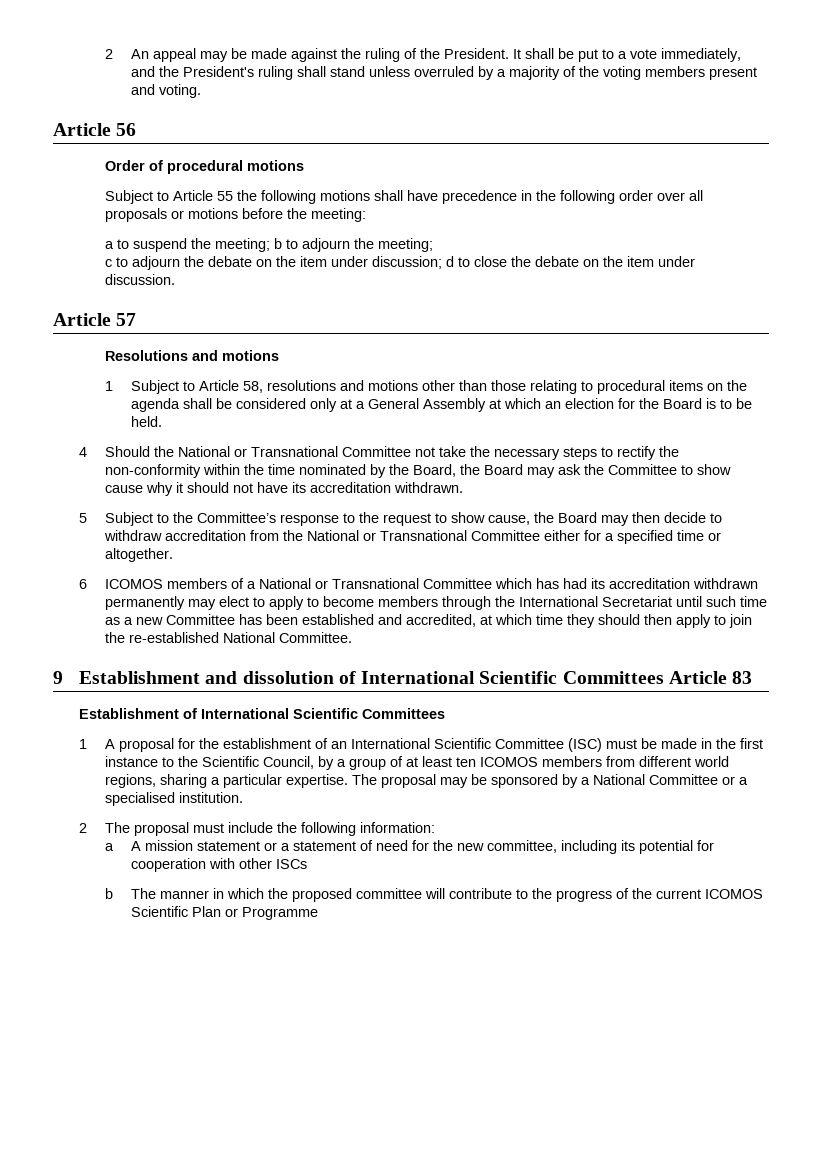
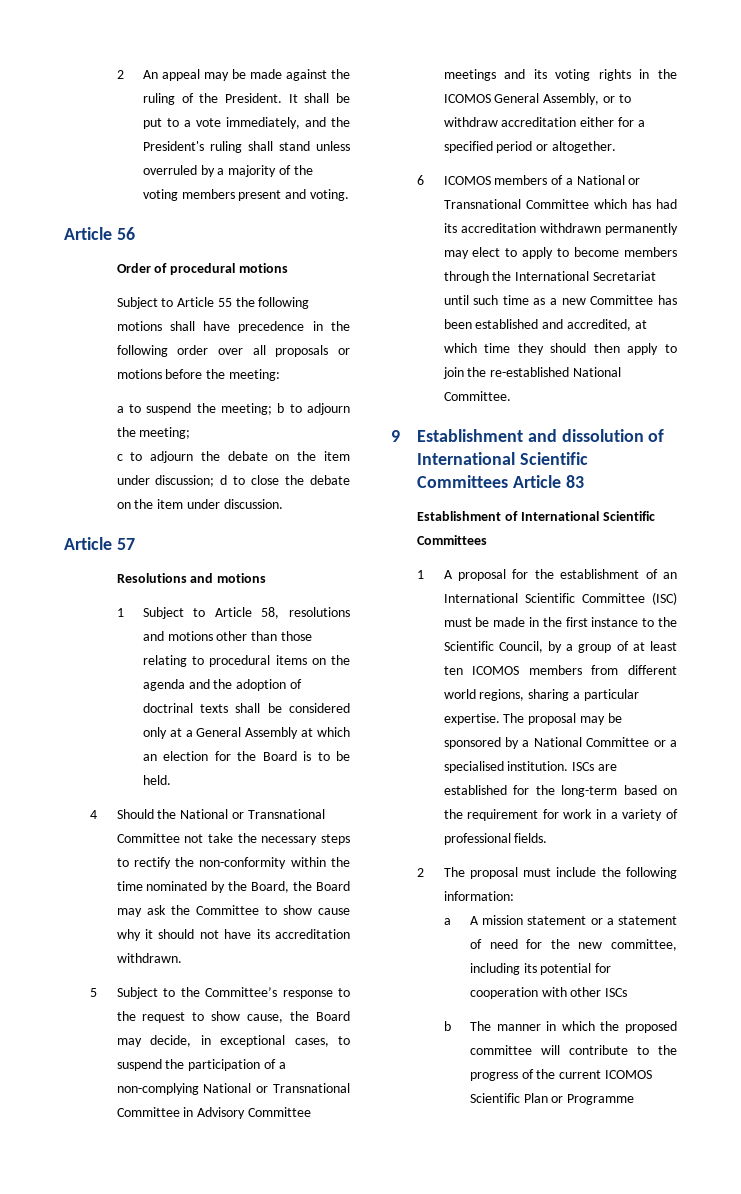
(181, 405) none -> [188,679,302,691] [142,703,229,713] and the adoption of doctrinal texts
[632,512,723,523] [104,530,541,541] then decide to withdraw accreditation from the National or Transnational Committee -> [150,1035,350,1047] [116,1059,286,1071] [116,1083,350,1095] [116,1107,311,1119] [443,69,677,81] [443,93,631,105] [443,117,577,127] decide, in exceptional cases, to suspend the participation of a non-complying National or Transnational Committee in Advisory Committee meetings and its voting rights in the ICOMOS General Assembly, or to withdraw accreditation
[677,530,705,541] time -> [496,141,533,153] period
(244, 797) none -> [572,762,617,771] [443,785,677,797] [443,809,678,821] [443,833,548,845] ISCs are established for the long-term based on the requirement for work in a variety of professional fields.

